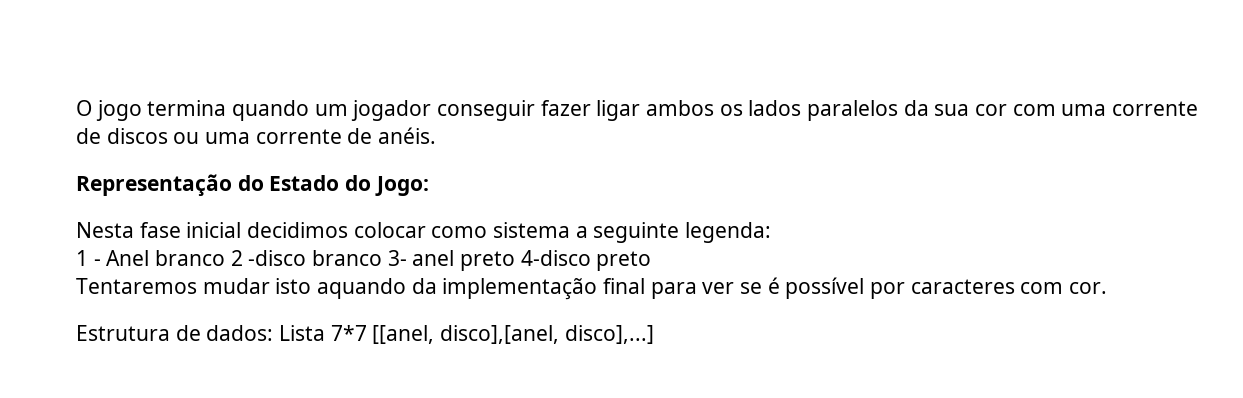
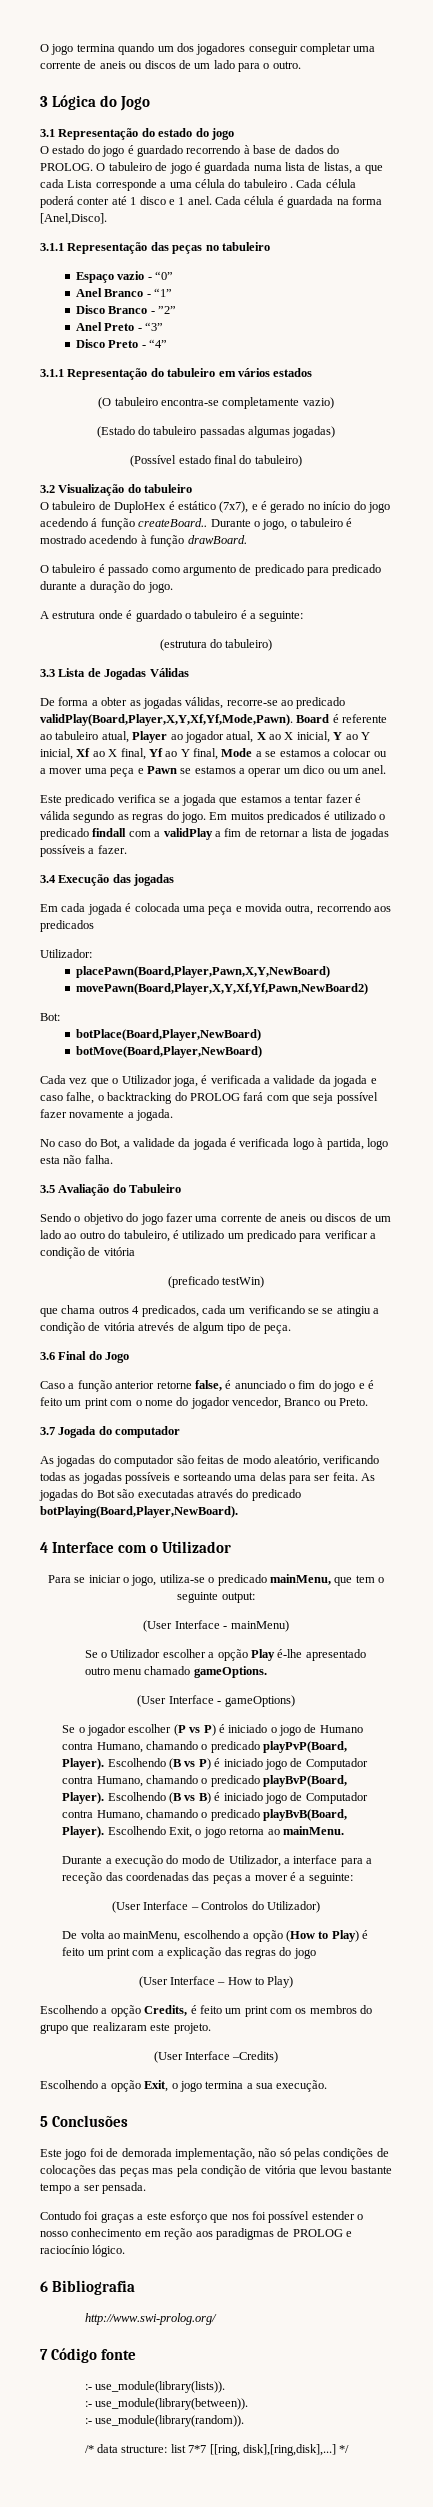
[351,100,1199,121] [76,127,437,144] [76,174,429,196] [76,222,772,243] [76,250,652,271] [76,277,1108,300] [76,325,654,344] jogador conseguir fazer ligar ambos os lados paralelos da sua cor com uma corrente de discos ou uma corrente de anéis. // Representação do Estado do Jogo: // Nesta fase inicial decidimos colocar como sistema a seguinte legenda: // 1 - Anel branco 2 -disco branco 3- anel preto 4-disco preto // Tentaremos mudar isto aquando da implementação final para ver se é possível por caracteres com cor. // Estrutura de dados: Lista 7*7 [[anel, disco],[anel, disco],...] -> [176,43,376,55] [40,60,301,72] [40,95,151,111] [40,128,234,140] [40,145,340,157] [40,162,383,174] [40,179,356,191] [40,196,382,208] [40,213,107,225] [40,242,270,254] [76,271,174,283] [76,288,173,297] [76,305,177,314] [76,322,164,331] [76,339,168,348] [40,368,313,380] [98,397,334,409] [96,426,336,438] [130,455,302,467] [40,484,193,496] [40,501,390,513] [40,518,353,530] [40,535,247,547] [40,564,382,576] [40,581,173,593] [40,610,304,622] [159,639,273,651] [40,668,189,680] [40,697,346,709] [40,714,388,726] [40,731,370,743] [40,748,387,760] [40,765,387,777] [40,794,362,806] [40,811,386,823] [40,828,389,840] [40,845,127,857] [40,874,175,886] [40,903,392,915] [40,920,94,932] [40,949,92,958] [76,966,331,978] [76,983,369,995] [40,1013,60,1021] [76,1029,262,1041] [76,1046,263,1058] [40,1075,377,1087] [40,1092,378,1104] [40,1109,174,1121] [40,1138,388,1150] [40,1155,113,1164] [40,1184,182,1196] [40,1213,391,1225] [40,1230,377,1242] [40,1247,135,1259] [167,1276,265,1288] [40,1305,380,1317] [40,1322,291,1334] [40,1351,130,1363] [40,1380,374,1392] [40,1397,369,1409] [40,1426,181,1438] [40,1455,380,1467] [40,1472,376,1484] [39,1489,301,1501] [40,1506,238,1518] [40,1541,232,1553] [47,1574,385,1586] [177,1592,255,1603] [143,1620,289,1632] [84,1649,366,1661] [84,1666,267,1678] [137,1695,295,1707] [62,1724,363,1736] [62,1741,348,1753] [62,1758,368,1770] [62,1775,348,1787] [62,1792,368,1804] [62,1809,348,1821] [62,1826,344,1838] [62,1855,373,1867] [62,1872,353,1884] [112,1901,320,1913] [62,1930,369,1942] [62,1947,316,1959] [138,1976,294,1988] [40,2005,373,2017] [40,2022,211,2034] [153,2051,279,2063] [40,2080,328,2092] [40,2115,129,2127] [40,2148,389,2160] [40,2165,392,2177] [40,2182,147,2194] [40,2211,364,2223] [40,2228,352,2240] [40,2245,126,2257] [40,2280,136,2295] [84,2313,217,2325] [40,2348,137,2363] [84,2381,226,2393] [84,2398,249,2410] [84,2415,245,2427] [84,2444,350,2456] dos jogadores conseguir completar uma corrente de aneis ou discos de um lado para o outro. // 3 Lógica do Jogo // 3.1 Representação do estado do jogo // O estado do jogo é guardado recorrendo à base de dados do PROLOG. O tabuleiro de jogo é guardada numa lista de listas, a que cada Lista corresponde a uma célula do tabuleiro . Cada célula poderá conter até 1 disco e 1 anel. Cada célula é guardada na forma [Anel,Disco]. // 3.1.1 Representação das peças no tabuleiro // Espaço vazio - “0” // Anel Branco - “1” // Disco Branco - ”2” // Anel Preto - “3” // Disco Preto - “4” // 3.1.1 Representação do tabuleiro em vários estados // (O tabuleiro encontra-se completamente vazio) // (Estado do tabuleiro passadas algumas jogadas) // (Possível estado final do tabuleiro) // 3.2 Visualização do tabuleiro // O tabuleiro de DuploHex é estático (7x7), e é gerado no início do jogo acedendo á função createBoard.. Durante o jogo, o tabuleiro é mostrado acedendo à função drawBoard. // O tabuleiro é passado como argumento de predicado para predicado durante a duração do jogo. // A estrutura onde é guardado o tabuleiro é a seguinte: // (estrutura do tabuleiro) // 3.3 Lista de Jogadas Válidas // De forma a obter as jogadas válidas, recorre-se ao predicado validPlay(Board,Player,X,Y,Xf,Yf,Mode,Pawn). Board é referente ao tabuleiro atual, Player ao jogador atual, X ao X inicial, Y ao Y inicial, Xf ao X final, Yf ao Y final, Mode a se estamos a colocar ou a mover uma peça e Pawn se estamos a operar um dico ou um anel. // Este predicado verifica se a jogada que estamos a tentar fazer é válida segundo as regras do jogo. Em muitos predicados é utilizado o predicado findall com a validPlay a fim de retornar a lista de jogadas possíveis a fazer. // 3.4 Execução das jogadas // Em cada jogada é colocada uma peça e movida outra, recorrendo aos predicados // Utilizador: // placePawn(Board,Player,Pawn,X,Y,NewBoard) // movePawn(Board,Player,X,Y,Xf,Yf,Pawn,NewBoard2) // Bot: // botPlace(Board,Player,NewBoard) // botMove(Board,Player,NewBoard) // Cada vez que o Utilizador joga, é verificada a validade da jogada e caso falhe, o backtracking do PROLOG fará com que seja possível fazer novamente a jogada. // No caso do Bot, a validade da jogada é verificada logo à partida, logo esta não falha. // 3.5 Avaliação do Tabuleiro // Sendo o objetivo do jogo fazer uma corrente de aneis ou discos de um lado ao outro do tabuleiro, é utilizado um predicado para verificar a condição de vitória // (preficado testWin) // que chama outros 4 predicados, cada um verificando se se atingiu a condição de vitória atrevés de algum tipo de peça. // 3.6 Final do Jogo // Caso a função anterior retorne false, é anunciado o fim do jogo e é feito um print com o nome do jogador vencedor, Branco ou Preto. // 3.7 Jogada do computador // As jogadas do computador são feitas de modo aleatório, verificando todas as jogadas possíveis e sorteando uma delas para ser feita. As jogadas do Bot são executadas através do predicado botPlaying(Board,Player,NewBoard). // 4 Interface com o Utilizador // Para se iniciar o jogo, utiliza-se o predicado mainMenu, que tem o seguinte output: // (User Interface - mainMenu) // Se o Utilizador escolher a opção Play é-lhe apresentado outro menu chamado gameOptions. // (User Interface - gameOptions) // Se o jogador escolher (P vs P) é iniciado o jogo de Humano contra Humano, chamando o predicado playPvP(Board, Player). Escolhendo (B vs P) é iniciado jogo de Computador contra Humano, chamando o predicado playBvP(Board, Player). Escolhendo (B vs B) é iniciado jogo de Computador contra Humano, chamando o predicado playBvB(Board, Player). Escolhendo Exit, o jogo retorna ao mainMenu. // Durante a execução do modo de Utilizador, a interface para a receção das coordenadas das peças a mover é a seguinte: // (User Interface – Controlos do Utilizador) // De volta ao mainMenu, escolhendo a opção (How to Play) é feito um print com a explicação das regras do jogo // (User Interface – How to Play) // Escolhendo a opção Credits, é feito um print com os membros do grupo que realizaram este projeto. // (User Interface –Credits) // Escolhendo a opção Exit, o jogo termina a sua execução. // 5 Conclusões // Este jogo foi de demorada implementação, não só pelas condições de colocações das peças mas pela condição de vitória que levou bastante tempo a ser pensada. // Contudo foi graças a este esforço que nos foi possível estender o nosso conhecimento em reção aos paradigmas de PROLOG e raciocínio lógico. // 6 Bibliografia // http://www.swi-prolog.org/ // 7 Código fonte // :- use_module(library(lists)). // :- use_module(library(between)). // :- use_module(library(random)). // /* data structure: list 7*7 [[ring, disk],[ring,disk],...] */

